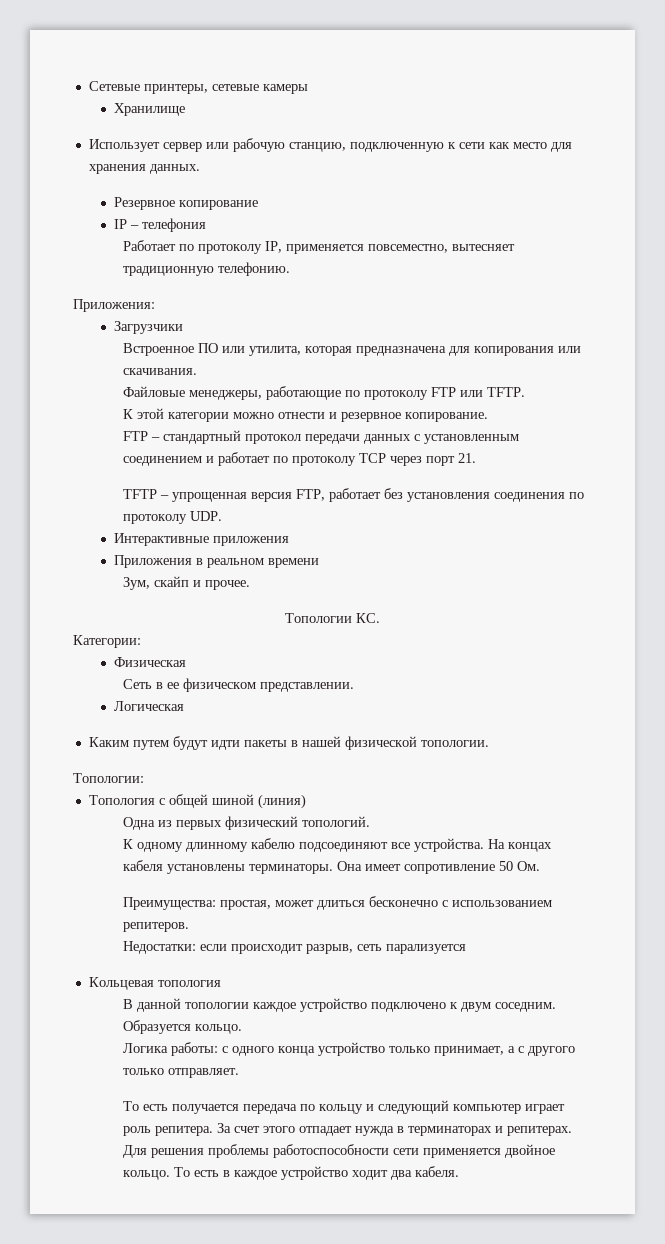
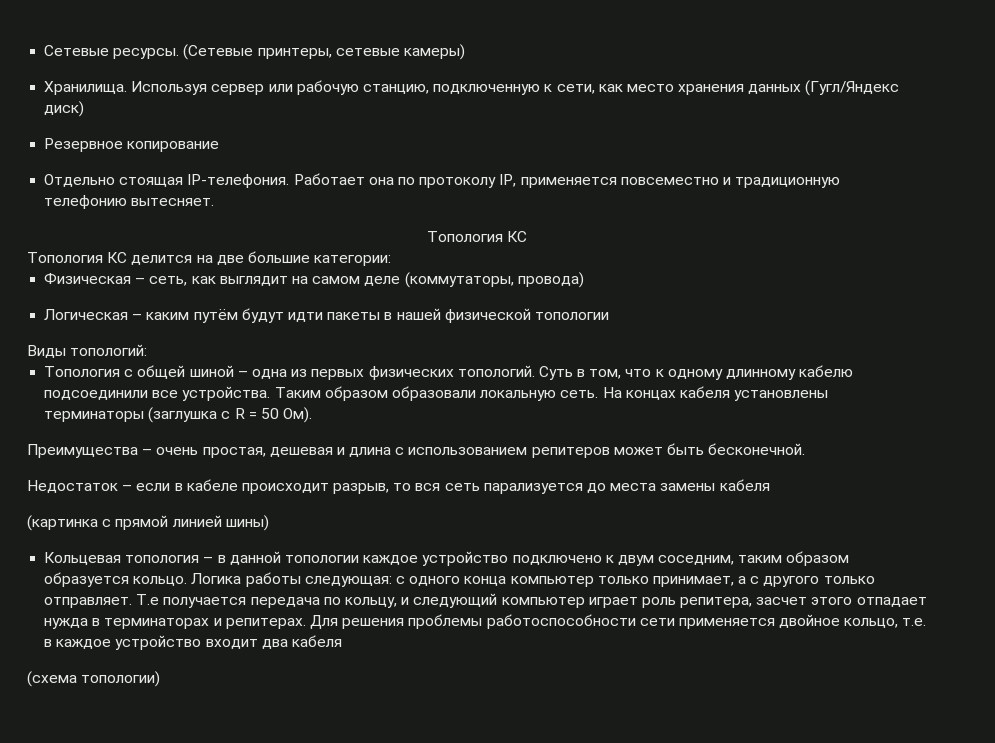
[143,84,308,94] [113,103,185,116] [88,139,160,152] принтеры, сетевые камеры // Хранилище // Использует -> [113,44,465,60] [44,81,208,95] ресурсы. (Сетевые принтеры, сетевые камеры) // Хранилища. Используя
[458,142,485,149] сети -> [556,84,595,94] сети,
[550,142,572,152] [88,164,200,174] [113,197,258,210] [113,218,206,232] [122,240,515,254] [122,262,290,276] [73,299,155,312] [113,321,183,334] [122,343,581,356] [122,368,197,375] [122,386,525,400] [122,408,488,422] [122,430,519,444] [122,452,476,466] [122,488,584,502] [122,511,222,524] [113,533,289,546] [113,555,319,568] [122,576,250,590] [285,613,380,623] [73,635,141,648] [113,657,186,667] [122,678,354,692] [113,701,184,711] [88,737,169,750] для хранения данных. // Резервное копирование // IP – телефония // Работает по протоколу IP, применяется повсеместно, вытесняет традиционную телефонию. // Приложения: // Загрузчики // Встроенное ПО или утилита, которая предназначена для копирования или скачивания. // Файловые менеджеры, работающие по протоколу FTP или TFTP. // К этой категории можно отнести и резервное копирование. // FTP – стандартный протокол передачи данных с установленным соединением и работает по протоколу TCP через порт 21. // TFTP – упрощенная версия FTP, работает без установления соединения по протоколу UDP. // Интерактивные приложения // Приложения в реальном времени // Зум, скайп и прочее. // Топологии КС. // Категории: // Физическая // Сеть в ее физическом представлении. // Логическая // Каким путем -> [678,80,900,96] [44,101,85,117] [44,138,220,152] [44,173,841,188] [44,195,215,209] [426,231,528,242] [27,251,392,266] [44,272,584,288] [44,309,238,323] хранения данных (Гугл/Яндекс диск) // Резервное копирование // Отдельно стоящая IP-телефония. Работает она по протоколу IP, применяется повсеместно и традиционную телефонию вытесняет. // Топология КС // Топология КС делится на две большие категории: // Физическая – сеть, как выглядит на самом деле (коммутаторы, провода) // Логическая – каким путём
[420,740,489,747] [73,773,144,783] топологии. // Топологии: -> [534,312,609,320] [27,344,148,358] топологии // Виды топологий:
[257,794,306,809] [122,817,155,830] (линия) // Одна -> [237,369,287,379] – одна
[224,816,298,830] физический -> [368,366,454,380] физических
[122,839,133,849] // К -> [538,366,664,380] Суть в том, что к
[298,842,388,852] подсоединяют -> [44,390,149,400] подсоединили
[487,839,552,852] [122,860,540,874] [122,896,552,910] [122,922,189,932] [122,941,466,954] На концах кабеля установлены терминаторы. Она имеет сопротивление 50 Ом. // Преимущества: простая, может длиться бесконечно с использованием репитеров. // Недостатки: если происходит разрыв, сеть парализуется -> [274,386,829,401] [44,407,313,423] [27,443,806,458] [27,479,770,494] [27,515,269,531] Таким образом образовали локальную сеть. На концах кабеля установлены терминаторы (заглушка с R = 50 Ом). // Преимущества – очень простая, дешевая и длина с использованием репитеров может быть бесконечной. // Недостаток – если в кабеле происходит разрыв, то вся сеть парализуется до места замены кабеля // (картинка с прямой линией шины)
[122,999,133,1009] // В -> [203,555,226,563] – в
[494,1002,556,1012] [122,1020,242,1034] [122,1042,218,1056] соседним. Образуется кольцо. // Логика работы: -> [658,551,850,566] [44,572,392,587] соседним, таким образом образуется кольцо. Логика работы следующая:
[317,1042,385,1056] устройство -> [510,576,594,587] компьютер
[122,1101,168,1111] // То есть -> [136,594,160,605] Т.е
[318,1104,363,1114] кольцу -> [344,597,397,608] кольцу,
[154,1123,260,1136] репитера. За счет -> [680,597,808,608] репитера, засчет
[122,1166,459,1180] кольцо. То есть в каждое устройство ходит два кабеля. -> [844,618,927,628] [44,635,342,650] [27,671,161,687] кольцо, т.е. в каждое устройство входит два кабеля // (схема топологии)

